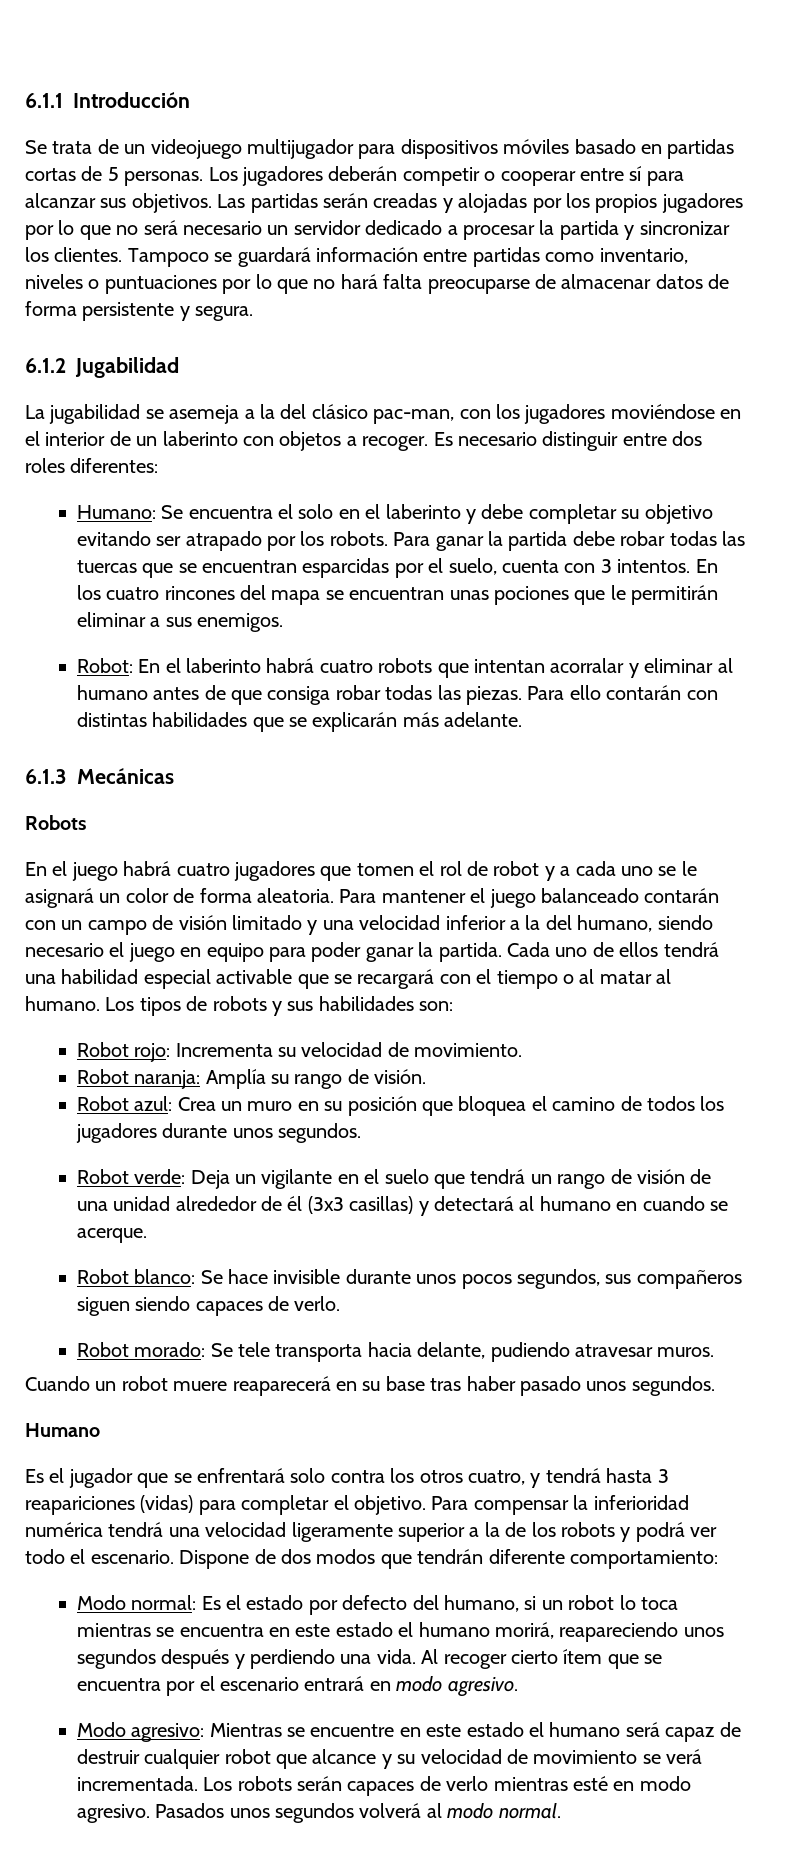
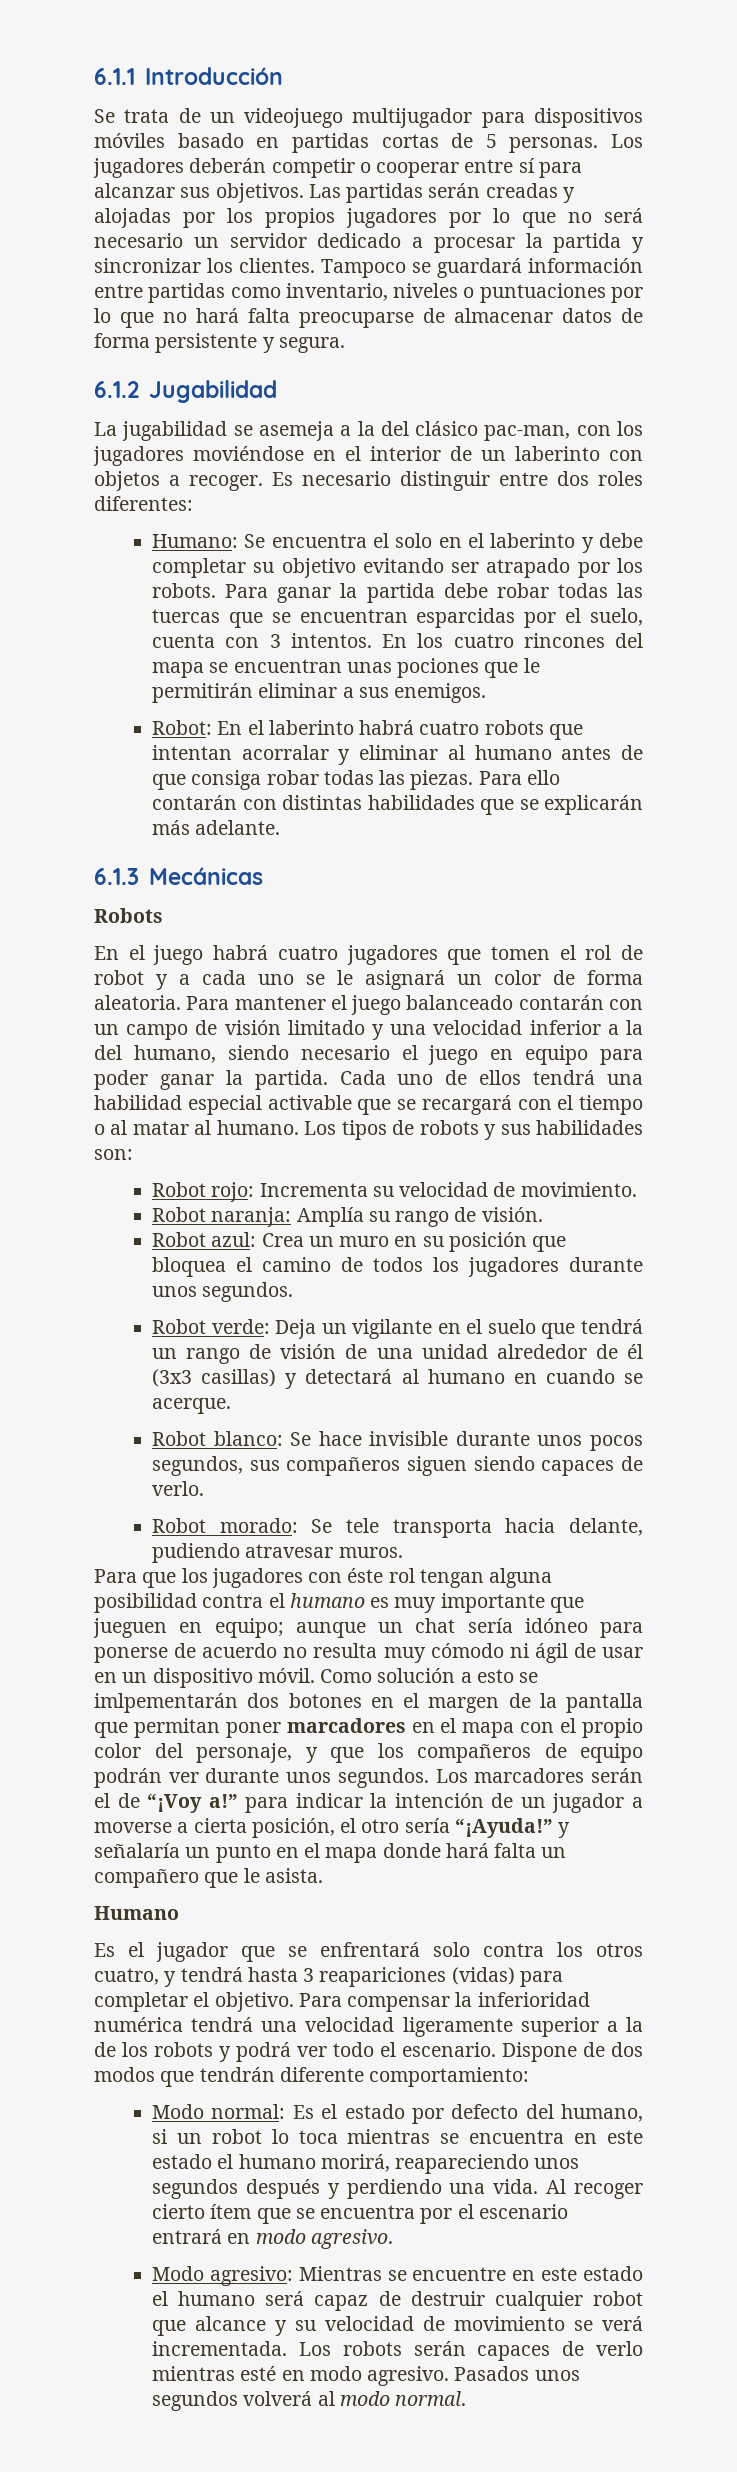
[25,1376,715,1396] Cuando un robot muere reaparecerá en su base tras haber pasado unos segundos. -> [94,1568,553,1588] [94,1593,584,1613] [93,1618,643,1638] [94,1643,644,1663] [94,1668,539,1688] [94,1693,643,1713] [94,1718,644,1738] [94,1743,643,1763] [94,1768,643,1788] [94,1793,643,1813] [94,1818,571,1838] [94,1843,567,1863] [94,1868,323,1888] Para que los jugadores con éste rol tengan alguna posibilidad contra el humano es muy importante que jueguen en equipo; aunque un chat sería idóneo para ponerse de acuerdo no resulta muy cómodo ni ágil de usar en un dispositivo móvil. Como solución a esto se imlpementarán dos botones en el margen de la pantalla que permitan poner marcadores en el mapa con el propio color del personaje, y que los compañeros de equipo podrán ver durante unos segundos. Los marcadores serán el de “¡Voy a!” para indicar la intención de un jugador a moverse a cierta posición, el otro sería “¡Ayuda!” y señalaría un punto en el mapa donde hará falta un compañero que le asista.

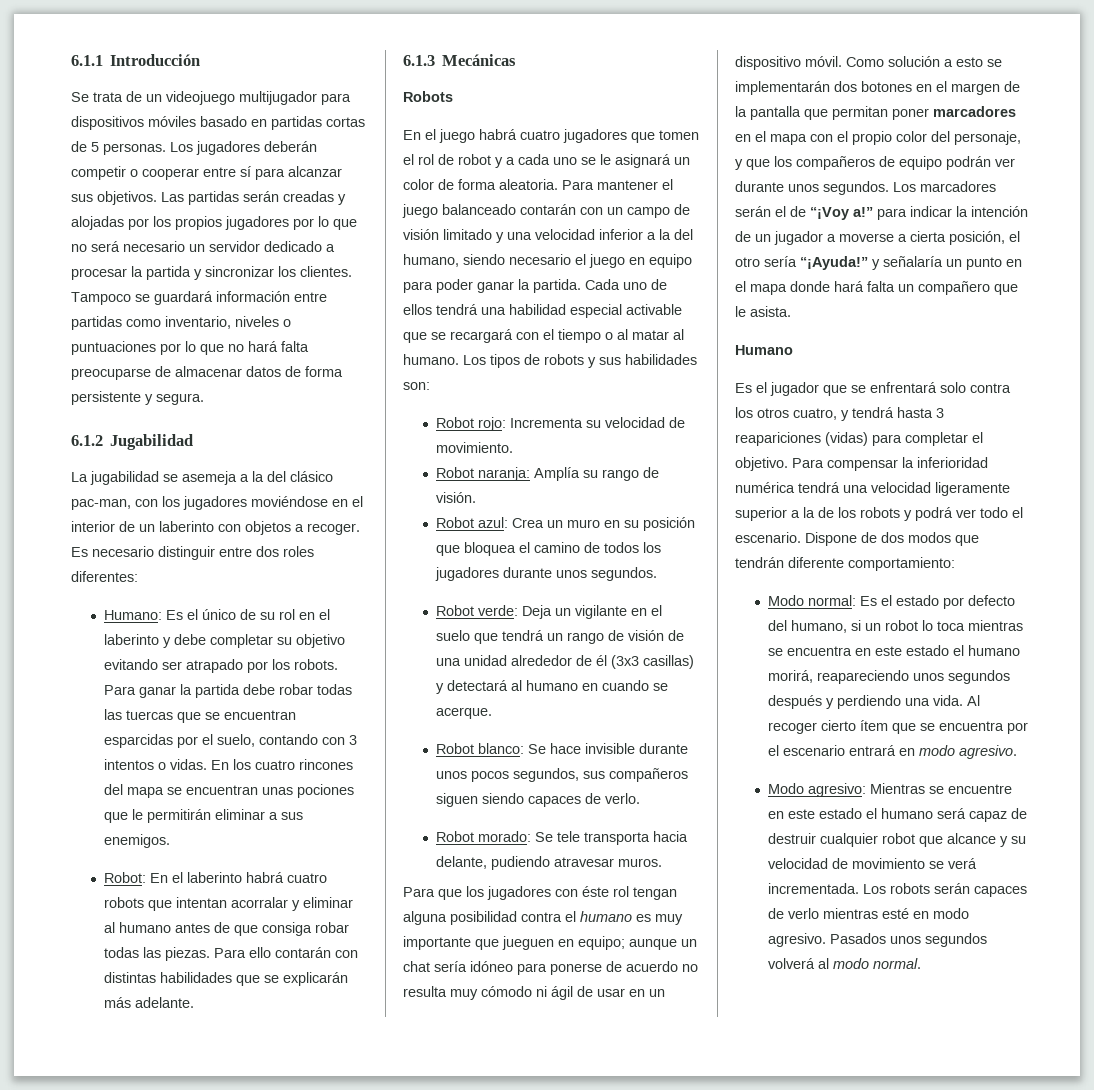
[244,533,433,548] Se encuentra el solo -> [166,609,296,620] Es el único de su rol
[152,634,216,648] cuenta -> [259,734,319,745] contando
[290,633,372,648] intentos. -> [104,759,208,770] intentos o vidas.
[94,1693,238,1713] imlpementarán -> [735,81,830,95] implementarán

